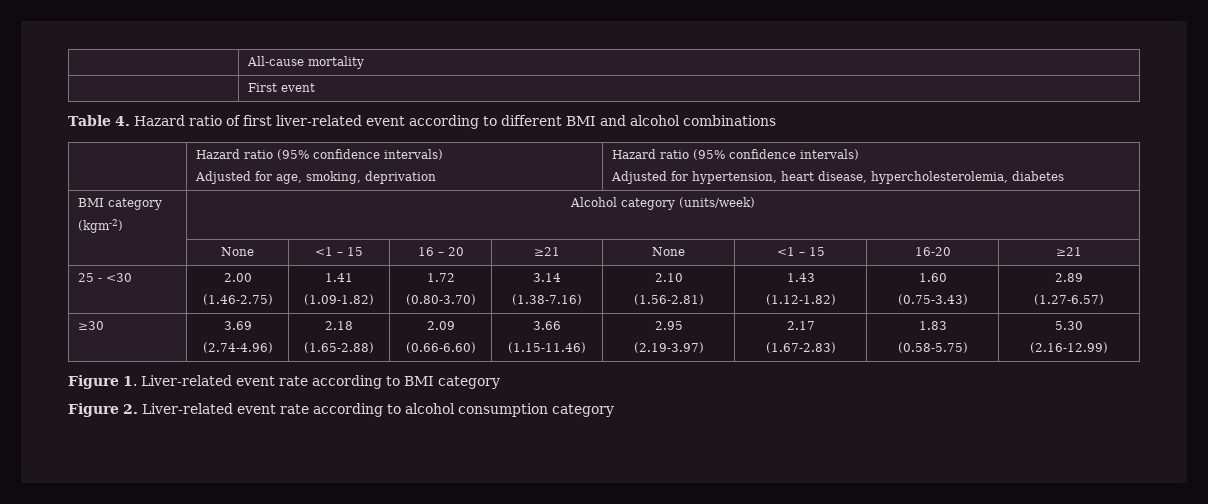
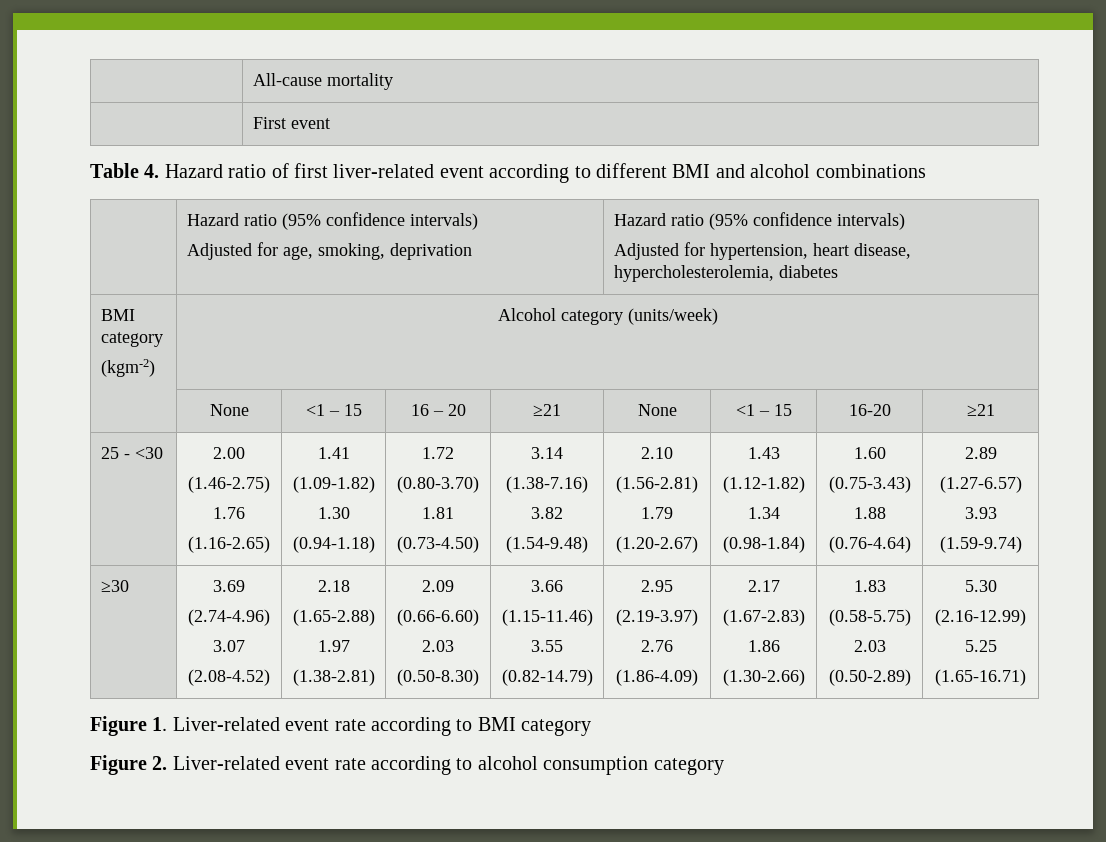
(273, 299) none -> [213,507,245,519] [188,536,270,553] // 1.76 // (1.16-2.65)
(374, 299) none -> [317,507,350,519] [292,536,375,553] // 1.30 // (0.94-1.18)
(476, 299) none -> [422,507,454,519] [397,536,479,553] // 1.81 // (0.73-4.50)
(582, 299) none -> [531,507,563,519] [506,536,588,553] // 3.82 // (1.54-9.48)
(704, 299) none -> [641,507,673,519] [616,536,698,553] // 1.79 // (1.20-2.67)
(836, 299) none -> [747,507,780,519] [722,536,805,553] // 1.34 // (0.98-1.84)
(968, 299) none -> [853,507,886,519] [828,536,911,553] // 1.88 // (0.76-4.64)
(1104, 299) none -> [964,507,997,519] [939,536,1022,553] // 3.93 // (1.59-9.74)
(273, 347) none -> [213,640,245,652] [188,669,270,686] // 3.07 // (2.08-4.52)
(374, 347) none -> [317,640,350,652] [292,669,375,686] // 1.97 // (1.38-2.81)
(476, 347) none -> [422,640,454,652] [397,669,479,686] // 2.03 // (0.50-8.30)
(586, 347) none -> [531,640,563,652] [501,669,593,686] // 3.55 // (0.82-14.79)
(704, 347) none -> [641,640,673,652] [616,669,698,686] // 2.76 // (1.86-4.09)
(836, 347) none -> [747,640,780,652] [722,669,805,686] // 1.86 // (1.30-2.66)
(968, 347) none -> [853,640,886,652] [828,669,911,686] // 2.03 // (0.50-2.89)
(1108, 347) none -> [964,640,997,652] [935,669,1026,686] // 5.25 // (1.65-16.71)

